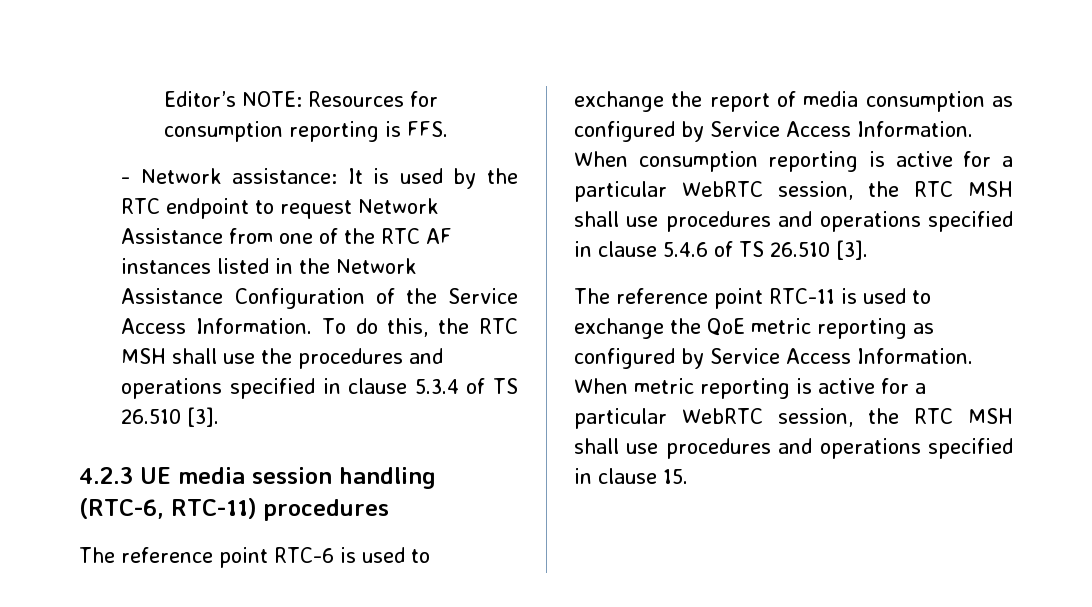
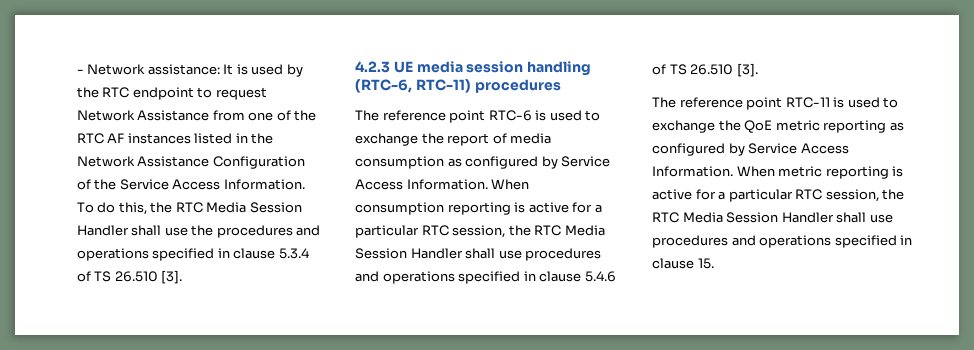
[163,91,438,107] [163,121,448,142] Editor’s NOTE: Resources for consumption reporting is FFS. // -> (76, 71) none
[121,348,167,364] MSH -> [206,202,302,213] [76,225,129,236] Media Session Handler
[682,181,1013,200] WebRTC session, the RTC MSH -> [421,225,605,238] [355,248,463,259] RTC session, the RTC Media Session Handler
[682,408,1013,427] WebRTC session, the RTC MSH -> [795,189,905,202] [652,212,834,223] RTC session, the RTC Media Session Handler

